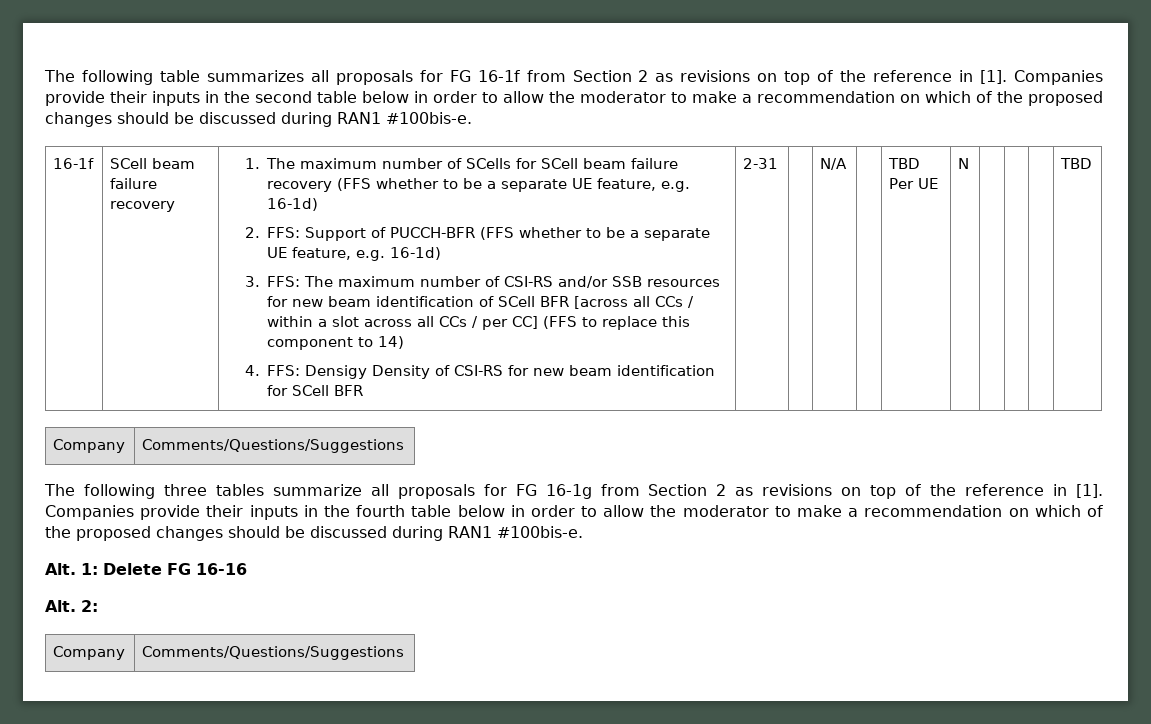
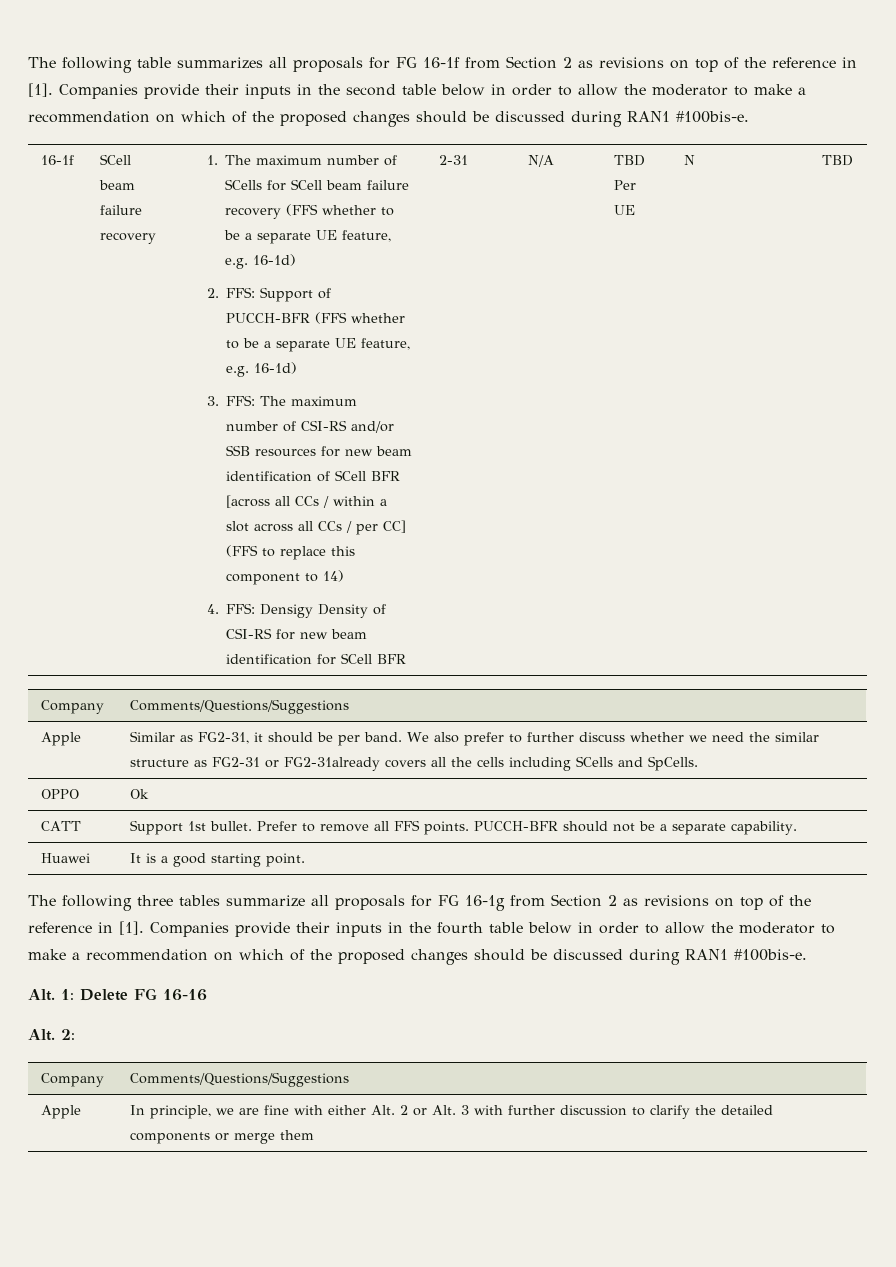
(405, 446) none -> [40,732,81,746] [129,731,819,746] [129,756,698,771] [40,789,79,799] [129,789,149,799] [40,821,81,831] [129,820,797,835] [40,853,90,863] [129,853,305,867] // Apple | Similar as FG2-31, it should be per band. We also prefer to further discuss whether we need the similar structure as FG2-31 or FG2-31already covers all the cells including SCells and SpCells. // OPPO | Ok // CATT | Support 1st bullet. Prefer to remove all FFS points. PUCCH-BFR should not be a separate capability. // Huawei | It is a good starting point.
(405, 653) none -> [40,1105,81,1119] [129,1105,773,1119] [129,1130,314,1144] // Apple | In principle, we are fine with either Alt. 2 or Alt. 3 with further discussion to clarify the detailed components or merge them

